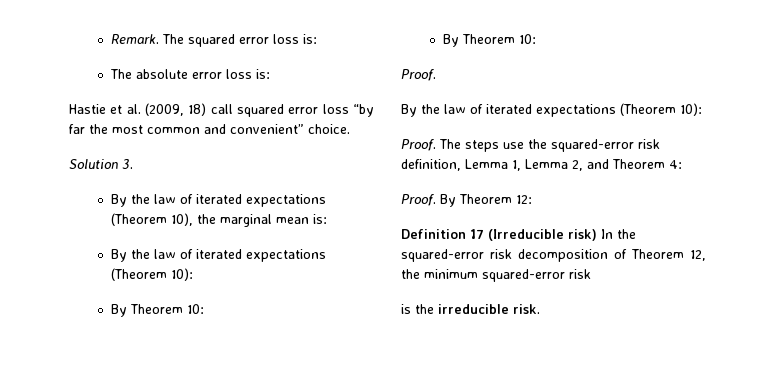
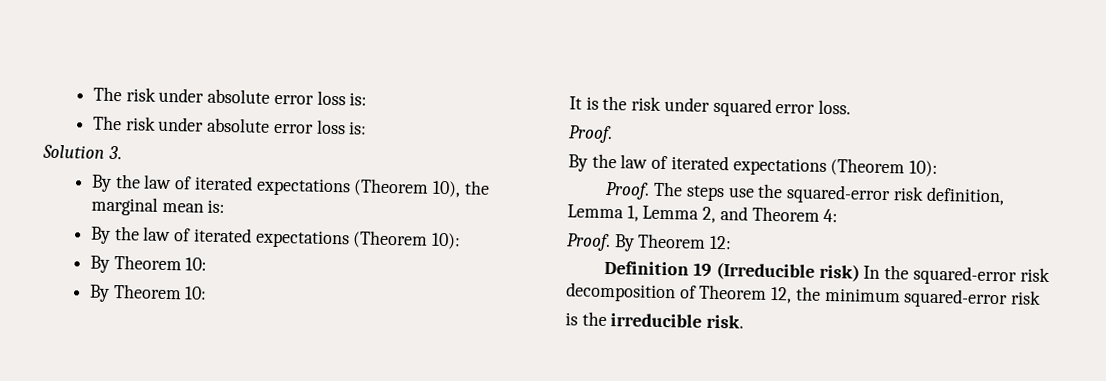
[111,34,236,47] Remark. The squared -> [92,86,271,104] The risk under absolute
[136,69,271,79] [69,103,374,117] [69,124,350,134] absolute error loss is: // Hastie et al. (2009, 18) call squared error loss “by far the most common and convenient” choice. -> [125,116,368,135] risk under absolute error loss is:
(537, 39) none -> [569,95,852,117] // It is the risk under squared error loss.
[470,229,484,239] 17 -> [693,262,713,277] 19

